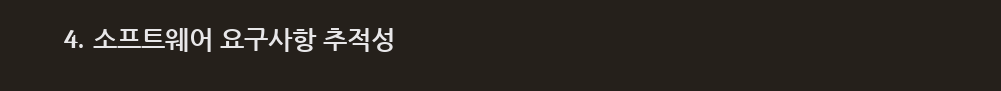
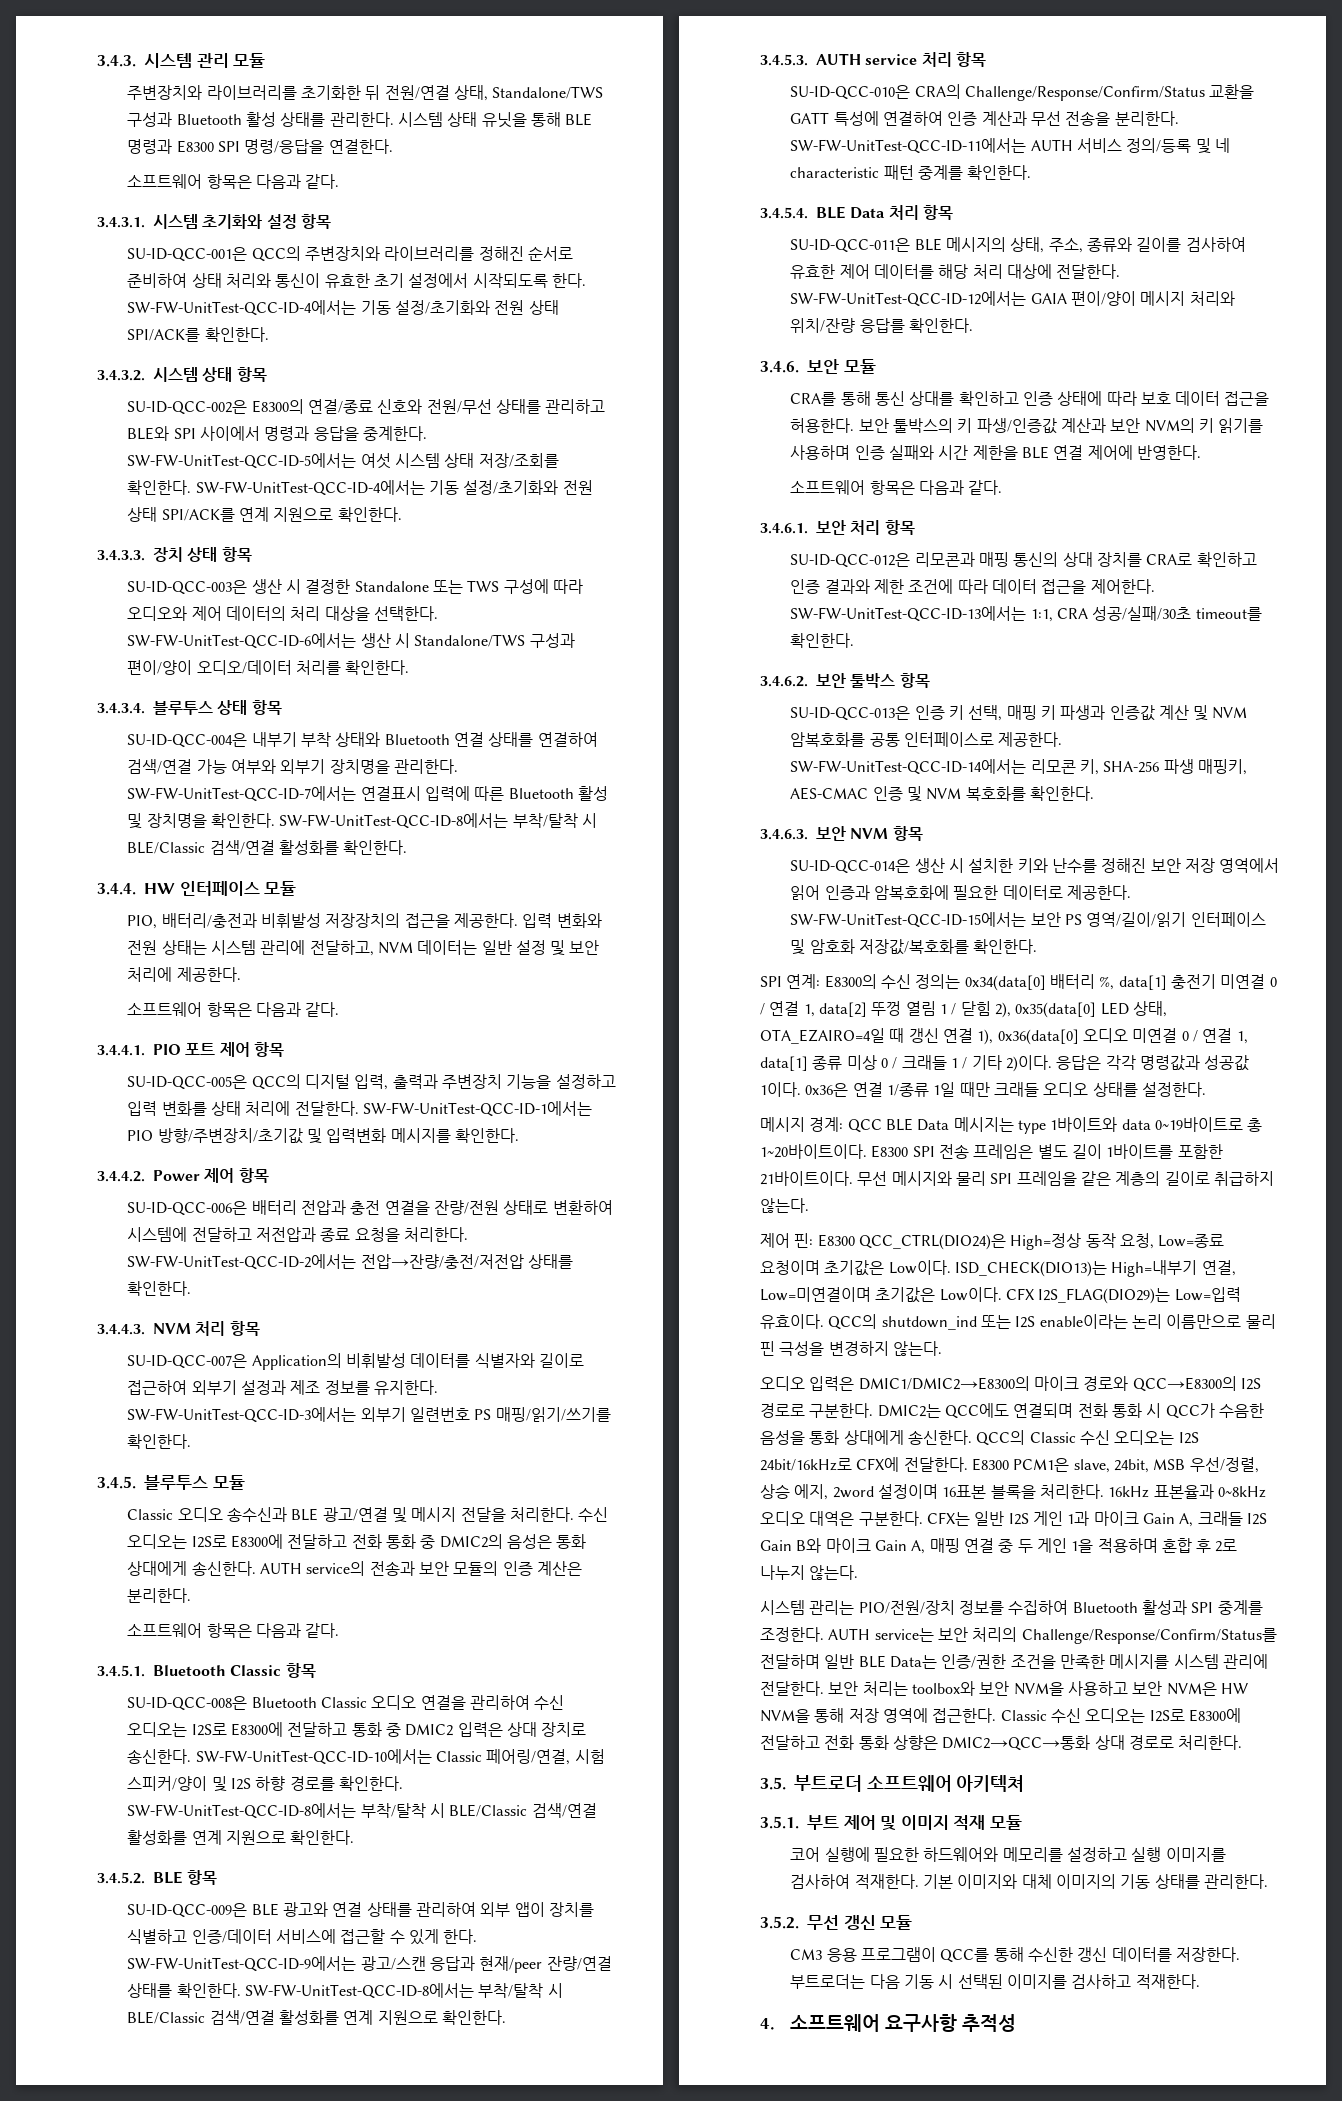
(64, 39) none -> [97,53,266,68] [127,85,604,101] [127,112,593,128] [127,139,393,154] [127,174,340,189] [97,214,331,229] [127,246,573,262] [127,273,586,288] [127,300,559,316] [127,327,269,342] [97,367,267,382] [127,399,606,415] [127,426,427,441] [127,453,559,469] [127,480,593,496] [127,507,402,522] [97,547,252,562] [127,579,583,595] [127,606,438,621] [127,633,575,649] [127,660,410,675] [97,700,282,715] [127,732,598,748] [127,759,458,774] [127,786,608,802] [127,813,597,829] [127,840,408,855] [97,881,297,896] [127,913,602,929] [127,940,600,956] [127,967,241,982] [127,1002,340,1017] [97,1042,284,1057] [127,1074,616,1090] [127,1101,592,1117] [127,1128,519,1144] [97,1168,269,1183] [127,1200,613,1216] [127,1227,468,1242] [127,1254,573,1270] [127,1281,192,1296] [97,1321,260,1336] [127,1353,584,1370] [127,1380,438,1395] [127,1407,611,1423] [127,1434,192,1449] [97,1475,245,1490] [127,1507,609,1523] [127,1534,587,1549] [127,1561,582,1576] [127,1588,192,1603] [127,1623,340,1638] [97,1663,316,1678] [127,1695,565,1711] [127,1722,587,1737] [127,1749,605,1765] [127,1776,403,1792] [127,1803,597,1819] [127,1830,355,1845] [97,1870,218,1885] [127,1902,594,1918] [127,1929,478,1945] [127,1956,612,1973] [127,1983,563,1999] [127,2010,506,2025] [760,52,986,67] [790,84,1255,101] [790,111,1179,126] [790,138,1230,154] [790,165,1032,180] [760,205,953,220] [790,237,1246,253] [790,264,1121,279] [790,291,1235,307] [790,318,973,333] [760,359,876,374] [790,391,1270,406] [790,418,1264,434] [790,445,1201,460] [790,480,1003,495] [760,520,915,535] [790,552,1257,568] [790,579,1155,594] [790,606,1262,622] [790,633,855,648] [760,673,930,688] [790,705,1248,721] [790,732,1063,747] [790,759,1247,775] [790,786,1094,802] [760,826,923,841] [790,858,1280,874] [790,885,1131,900] [790,912,1266,928] [790,939,1038,955] [760,974,1277,991] [760,1001,1167,1018] [760,1028,1248,1045] [760,1055,1250,1072] [760,1082,1206,1097] [760,1117,1263,1134] [760,1144,1223,1159] [760,1171,1274,1186] [760,1198,809,1213] [760,1233,1225,1250] [760,1260,1236,1277] [760,1287,1241,1304] [760,1314,1276,1330] [760,1341,942,1356] [760,1376,1261,1392] [760,1403,1264,1419] [760,1430,1199,1446] [760,1457,1259,1473] [760,1484,1266,1500] [760,1511,1267,1527] [760,1538,1238,1554] [760,1565,859,1580] [760,1600,1263,1615] [760,1627,1277,1644] [760,1654,1268,1669] [760,1681,1248,1696] [760,1708,1241,1723] [760,1735,1243,1751] [760,1775,1025,1792] [760,1815,1022,1831] [790,1847,1226,1862] [790,1874,1268,1889] [760,1915,913,1930] [790,1947,1240,1963] [790,1974,1200,1989] 3.4.3. 시스템 관리 모듈 // 주변장치와 라이브러리를 초기화한 뒤 전원/연결 상태, Standalone/TWS 구성과 Bluetooth 활성 상태를 관리한다. 시스템 상태 유닛을 통해 BLE 명령과 E8300 SPI 명령/응답을 연결한다. // 소프트웨어 항목은 다음과 같다. // 3.4.3.1. 시스템 초기화와 설정 항목 // SU-ID-QCC-001은 QCC의 주변장치와 라이브러리를 정해진 순서로 준비하여 상태 처리와 통신이 유효한 초기 설정에서 시작되도록 한다. SW-FW-UnitTest-QCC-ID-4에서는 기동 설정/초기화와 전원 상태 SPI/ACK를 확인한다. // 3.4.3.2. 시스템 상태 항목 // SU-ID-QCC-002은 E8300의 연결/종료 신호와 전원/무선 상태를 관리하고 BLE와 SPI 사이에서 명령과 응답을 중계한다. SW-FW-UnitTest-QCC-ID-5에서는 여섯 시스템 상태 저장/조회를 확인한다. SW-FW-UnitTest-QCC-ID-4에서는 기동 설정/초기화와 전원 상태 SPI/ACK를 연계 지원으로 확인한다. // 3.4.3.3. 장치 상태 항목 // SU-ID-QCC-003은 생산 시 결정한 Standalone 또는 TWS 구성에 따라 오디오와 제어 데이터의 처리 대상을 선택한다. SW-FW-UnitTest-QCC-ID-6에서는 생산 시 Standalone/TWS 구성과 편이/양이 오디오/데이터 처리를 확인한다. // 3.4.3.4. 블루투스 상태 항목 // SU-ID-QCC-004은 내부기 부착 상태와 Bluetooth 연결 상태를 연결하여 검색/연결 가능 여부와 외부기 장치명을 관리한다. SW-FW-UnitTest-QCC-ID-7에서는 연결표시 입력에 따른 Bluetooth 활성 및 장치명을 확인한다. SW-FW-UnitTest-QCC-ID-8에서는 부착/탈착 시 BLE/Classic 검색/연결 활성화를 확인한다. // 3.4.4. HW 인터페이스 모듈 // PIO, 배터리/충전과 비휘발성 저장장치의 접근을 제공한다. 입력 변화와 전원 상태는 시스템 관리에 전달하고, NVM 데이터는 일반 설정 및 보안 처리에 제공한다. // 소프트웨어 항목은 다음과 같다. // 3.4.4.1. PIO 포트 제어 항목 // SU-ID-QCC-005은 QCC의 디지털 입력, 출력과 주변장치 기능을 설정하고 입력 변화를 상태 처리에 전달한다. SW-FW-UnitTest-QCC-ID-1에서는 PIO 방향/주변장치/초기값 및 입력변화 메시지를 확인한다. // 3.4.4.2. Power 제어 항목 // SU-ID-QCC-006은 배터리 전압과 충전 연결을 잔량/전원 상태로 변환하여 시스템에 전달하고 저전압과 종료 요청을 처리한다. SW-FW-UnitTest-QCC-ID-2에서는 전압→잔량/충전/저전압 상태를 확인한다. // 3.4.4.3. NVM 처리 항목 // SU-ID-QCC-007은 Application의 비휘발성 데이터를 식별자와 길이로 접근하여 외부기 설정과 제조 정보를 유지한다. SW-FW-UnitTest-QCC-ID-3에서는 외부기 일련번호 PS 매핑/읽기/쓰기를 확인한다. // 3.4.5. 블루투스 모듈 // Classic 오디오 송수신과 BLE 광고/연결 및 메시지 전달을 처리한다. 수신 오디오는 I2S로 E8300에 전달하고 전화 통화 중 DMIC2의 음성은 통화 상대에게 송신한다. AUTH service의 전송과 보안 모듈의 인증 계산은 분리한다. // 소프트웨어 항목은 다음과 같다. // 3.4.5.1. Bluetooth Classic 항목 // SU-ID-QCC-008은 Bluetooth Classic 오디오 연결을 관리하여 수신 오디오는 I2S로 E8300에 전달하고 통화 중 DMIC2 입력은 상대 장치로 송신한다. SW-FW-UnitTest-QCC-ID-10에서는 Classic 페어링/연결, 시험 스피커/양이 및 I2S 하향 경로를 확인한다. SW-FW-UnitTest-QCC-ID-8에서는 부착/탈착 시 BLE/Classic 검색/연결 활성화를 연계 지원으로 확인한다. // 3.4.5.2. BLE 항목 // SU-ID-QCC-009은 BLE 광고와 연결 상태를 관리하여 외부 앱이 장치를 식별하고 인증/데이터 서비스에 접근할 수 있게 한다. SW-FW-UnitTest-QCC-ID-9에서는 광고/스캔 응답과 현재/peer 잔량/연결 상태를 확인한다. SW-FW-UnitTest-QCC-ID-8에서는 부착/탈착 시 BLE/Classic 검색/연결 활성화를 연계 지원으로 확인한다. // 3.4.5.3. AUTH service 처리 항목 // SU-ID-QCC-010은 CRA의 Challenge/Response/Confirm/Status 교환을 GATT 특성에 연결하여 인증 계산과 무선 전송을 분리한다. SW-FW-UnitTest-QCC-ID-11에서는 AUTH 서비스 정의/등록 및 네 characteristic 패턴 중계를 확인한다. // 3.4.5.4. BLE Data 처리 항목 // SU-ID-QCC-011은 BLE 메시지의 상태, 주소, 종류와 길이를 검사하여 유효한 제어 데이터를 해당 처리 대상에 전달한다. SW-FW-UnitTest-QCC-ID-12에서는 GAIA 편이/양이 메시지 처리와 위치/잔량 응답를 확인한다. // 3.4.6. 보안 모듈 // CRA를 통해 통신 상대를 확인하고 인증 상태에 따라 보호 데이터 접근을 허용한다. 보안 툴박스의 키 파생/인증값 계산과 보안 NVM의 키 읽기를 사용하며 인증 실패와 시간 제한을 BLE 연결 제어에 반영한다. // 소프트웨어 항목은 다음과 같다. // 3.4.6.1. 보안 처리 항목 // SU-ID-QCC-012은 리모콘과 매핑 통신의 상대 장치를 CRA로 확인하고 인증 결과와 제한 조건에 따라 데이터 접근을 제어한다. SW-FW-UnitTest-QCC-ID-13에서는 1:1, CRA 성공/실패/30초 timeout를 확인한다. // 3.4.6.2. 보안 툴박스 항목 // SU-ID-QCC-013은 인증 키 선택, 매핑 키 파생과 인증값 계산 및 NVM 암복호화를 공통 인터페이스로 제공한다. SW-FW-UnitTest-QCC-ID-14에서는 리모콘 키, SHA-256 파생 매핑키, AES-CMAC 인증 및 NVM 복호화를 확인한다. // 3.4.6.3. 보안 NVM 항목 // SU-ID-QCC-014은 생산 시 설치한 키와 난수를 정해진 보안 저장 영역에서 읽어 인증과 암복호화에 필요한 데이터로 제공한다. SW-FW-UnitTest-QCC-ID-15에서는 보안 PS 영역/길이/읽기 인터페이스 및 암호화 저장값/복호화를 확인한다. // SPI 연계: E8300의 수신 정의는 0x34(data[0] 배터리 %, data[1] 충전기 미연결 0 / 연결 1, data[2] 뚜껑 열림 1 / 닫힘 2), 0x35(data[0] LED 상태, OTA_EZAIRO=4일 때 갱신 연결 1), 0x36(data[0] 오디오 미연결 0 / 연결 1, data[1] 종류 미상 0 / 크래들 1 / 기타 2)이다. 응답은 각각 명령값과 성공값 1이다. 0x36은 연결 1/종류 1일 때만 크래들 오디오 상태를 설정한다. // 메시지 경계: QCC BLE Data 메시지는 type 1바이트와 data 0~19바이트로 총 1~20바이트이다. E8300 SPI 전송 프레임은 별도 길이 1바이트를 포함한 21바이트이다. 무선 메시지와 물리 SPI 프레임을 같은 계층의 길이로 취급하지 않는다. // 제어 핀: E8300 QCC_CTRL(DIO24)은 High=정상 동작 요청, Low=종료 요청이며 초기값은 Low이다. ISD_CHECK(DIO13)는 High=내부기 연결, Low=미연결이며 초기값은 Low이다. CFX I2S_FLAG(DIO29)는 Low=입력 유효이다. QCC의 shutdown_ind 또는 I2S enable이라는 논리 이름만으로 물리 핀 극성을 변경하지 않는다. // 오디오 입력은 DMIC1/DMIC2→E8300의 마이크 경로와 QCC→E8300의 I2S 경로로 구분한다. DMIC2는 QCC에도 연결되며 전화 통화 시 QCC가 수음한 음성을 통화 상대에게 송신한다. QCC의 Classic 수신 오디오는 I2S 24bit/16kHz로 CFX에 전달한다. E8300 PCM1은 slave, 24bit, MSB 우선/정렬, 상승 에지, 2word 설정이며 16표본 블록을 처리한다. 16kHz 표본율과 0~8kHz 오디오 대역은 구분한다. CFX는 일반 I2S 게인 1과 마이크 Gain A, 크래들 I2S Gain B와 마이크 Gain A, 매핑 연결 중 두 게인 1을 적용하며 혼합 후 2로 나누지 않는다. // 시스템 관리는 PIO/전원/장치 정보를 수집하여 Bluetooth 활성과 SPI 중계를 조정한다. AUTH service는 보안 처리의 Challenge/Response/Confirm/Status를 전달하며 일반 BLE Data는 인증/권한 조건을 만족한 메시지를 시스템 관리에 전달한다. 보안 처리는 toolbox와 보안 NVM을 사용하고 보안 NVM은 HW NVM을 통해 저장 영역에 접근한다. Classic 수신 오디오는 I2S로 E8300에 전달하고 전화 통화 상향은 DMIC2→QCC→통화 상대 경로로 처리한다. // 3.5. 부트로더 소프트웨어 아키텍쳐 // 3.5.1. 부트 제어 및 이미지 적재 모듈 // 코어 실행에 필요한 하드웨어와 메모리를 설정하고 실행 이미지를 검사하여 적재한다. 기본 이미지와 대체 이미지의 기동 상태를 관리한다. // 3.5.2. 무선 갱신 모듈 // CM3 응용 프로그램이 QCC를 통해 수신한 갱신 데이터를 저장한다. 부트로더는 다음 기동 시 선택된 이미지를 검사하고 적재한다. //

